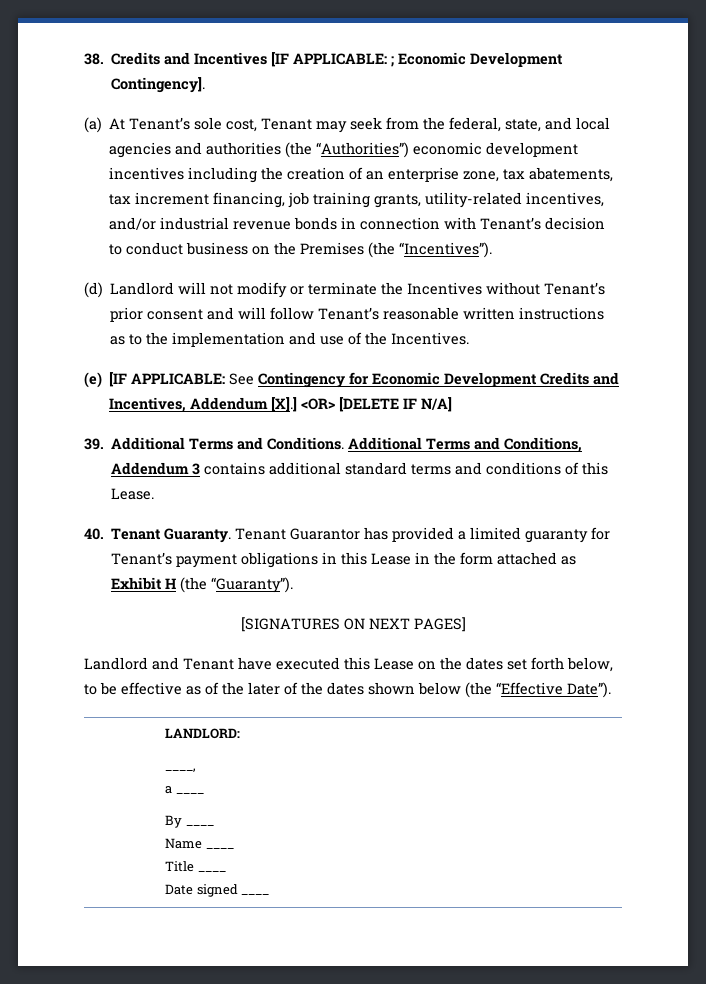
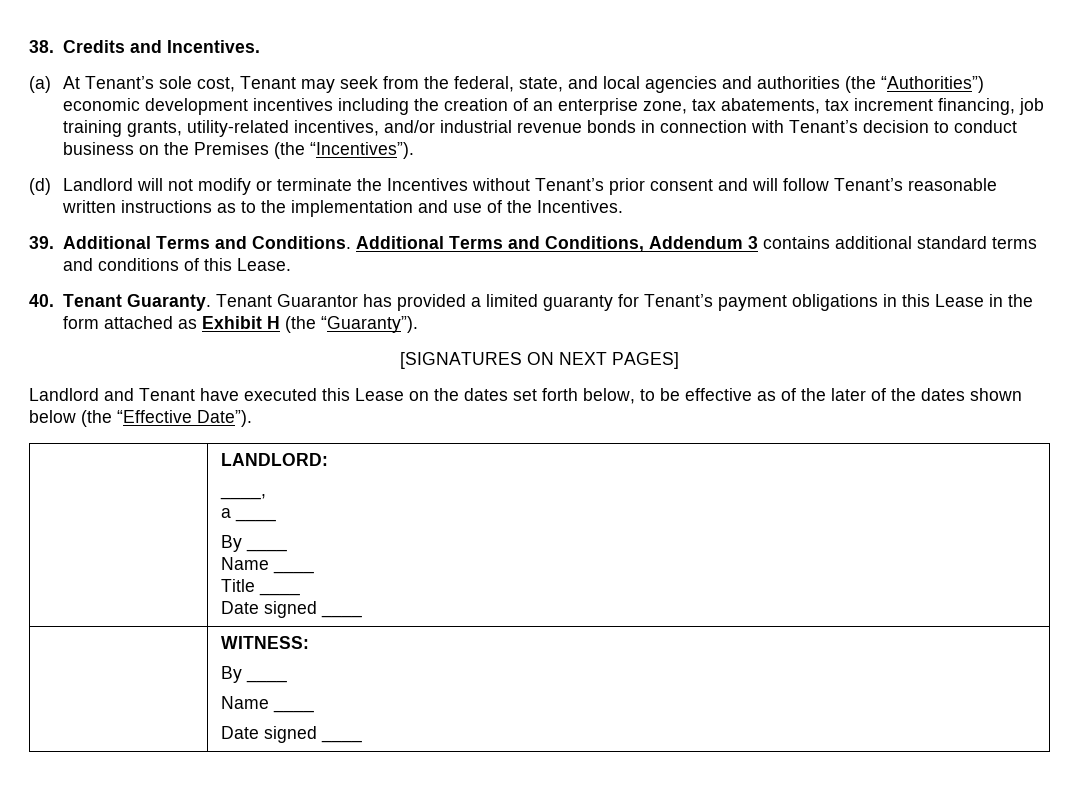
[194,52,564,67] [111,77,206,93] Incentives [IF APPLICABLE: ; Economic Development Contingency]. -> [167,40,261,53] Incentives.
[84,372,620,388] [109,397,453,412] // (e) [IF APPLICABLE: See Contingency for Economic Development Credits and Incentives, Addendum [X].] <OR> [DELETE IF N/A] -> (624, 206) none
(270, 894) none -> [220,636,309,649] [220,666,287,683] [220,696,269,709] [272,709,314,713] [220,726,362,743] // | WITNESS: // By ____ // Name ____ // Date signed ____

